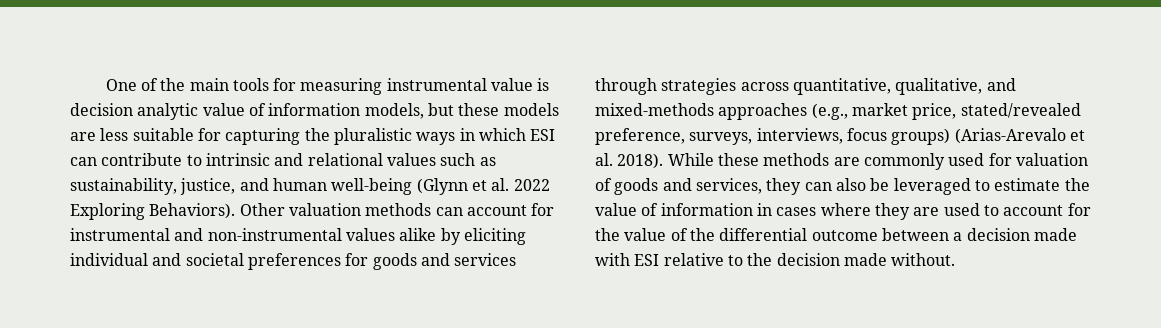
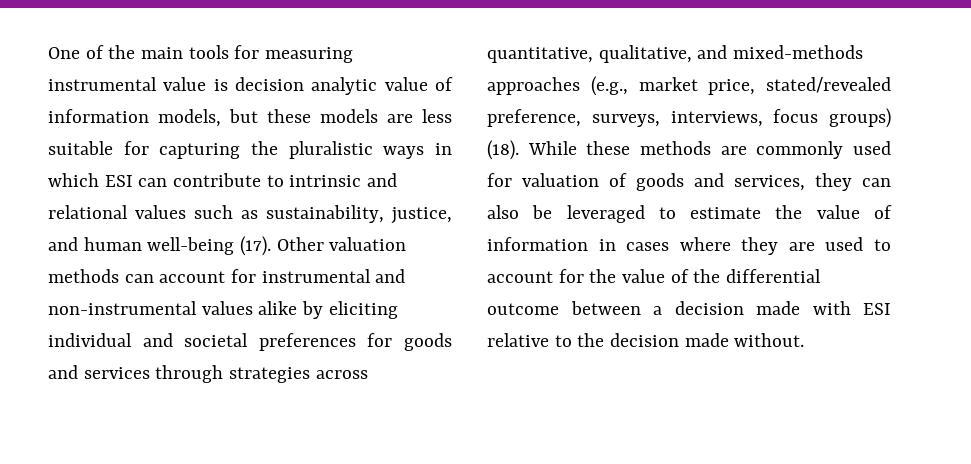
[416,178,550,195] [70,203,236,220] (Glynn et al. 2022 Exploring Behaviors). -> [240,236,272,256] (17).
[954,128,1085,144] [595,153,664,169] (Arias-Arevalo et al. 2018). -> [487,140,519,160] (18).

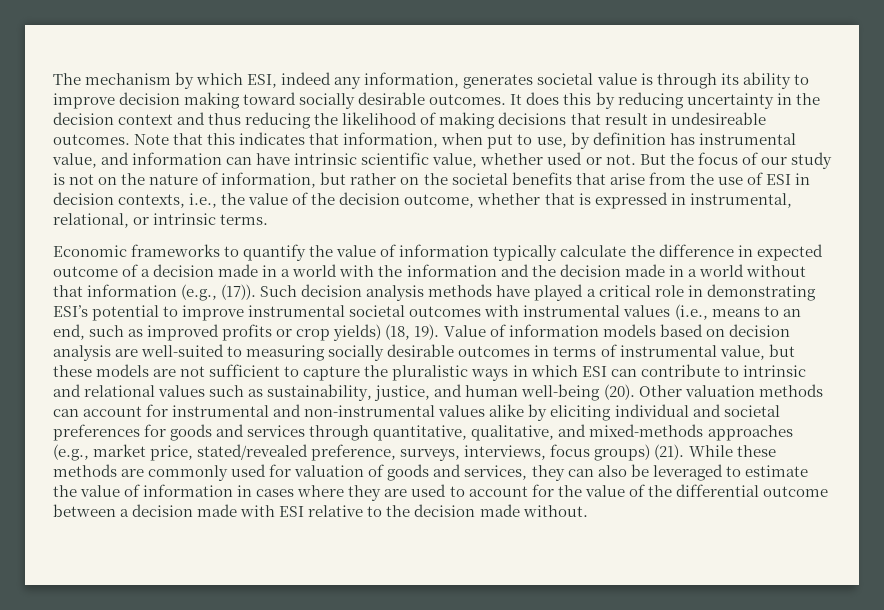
[48,45,354,63] [48,77,453,95] [48,109,452,127] [48,141,241,159] One of the main tools for measuring instrumental value is decision analytic value of information models, but these models are less suitable for capturing -> [53,72,809,89] [53,92,820,109] [53,112,766,129] [53,132,796,149] [52,152,832,169] [53,172,810,188] [53,192,792,209] [53,213,269,228] [53,244,823,261] [53,264,806,277] [53,284,816,301] [53,304,801,321] [53,324,790,341] [53,344,795,361] [53,364,361,381] The mechanism by which ESI, indeed any information, generates societal value is through its ability to improve decision making toward socially desirable outcomes. It does this by reducing uncertainty in the decision context and thus reducing the likelihood of making decisions that result in undesireable outcomes. Note that this indicates that information, when put to use, by definition has instrumental value, and information can have intrinsic scientific value, whether used or not. But the focus of our study is not on the nature of information, but rather on the societal benefits that arise from the use of ESI in decision contexts, i.e., the value of the decision outcome, whether that is expressed in instrumental, relational, or intrinsic terms. // Economic frameworks to quantify the value of information typically calculate the difference in expected outcome of a decision made in a world with the information and the decision made in a world without that information (e.g., (17)). Such decision analysis methods have played a critical role in demonstrating ESI’s potential to improve instrumental societal outcomes with instrumental values (i.e., means to an end, such as improved profits or crop yields) (18, 19). Value of information models based on decision analysis are well-suited to measuring socially desirable outcomes in terms of instrumental value, but these models are not sufficient to capture
[240,236,272,256] (17). -> [603,384,635,400] (20).
[229,367,368,383] strategies across -> (370, 433) none
[487,140,519,160] (18). -> [654,444,685,460] (21).

